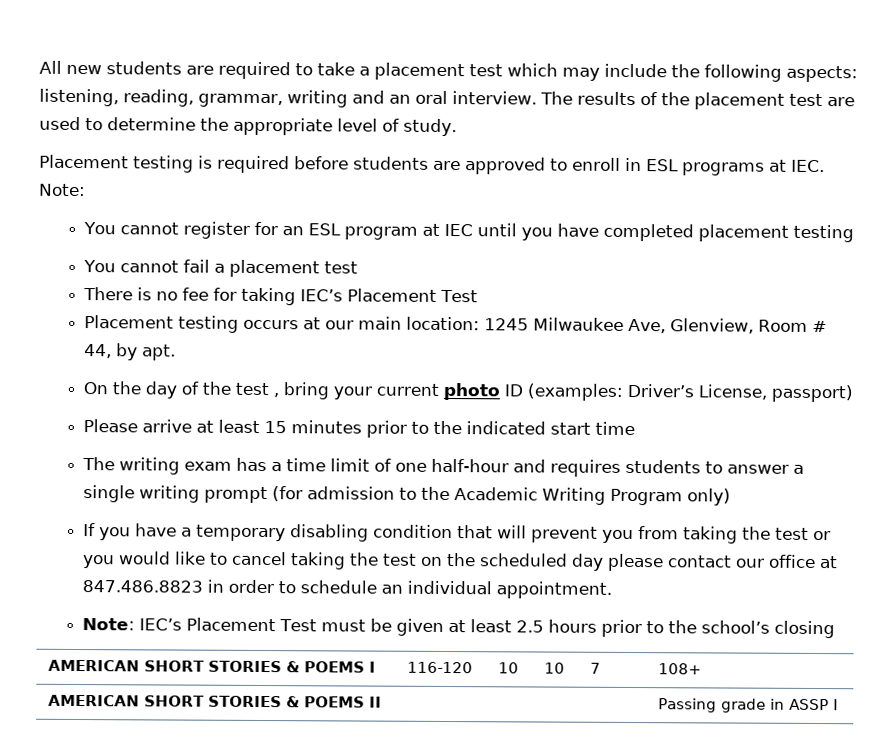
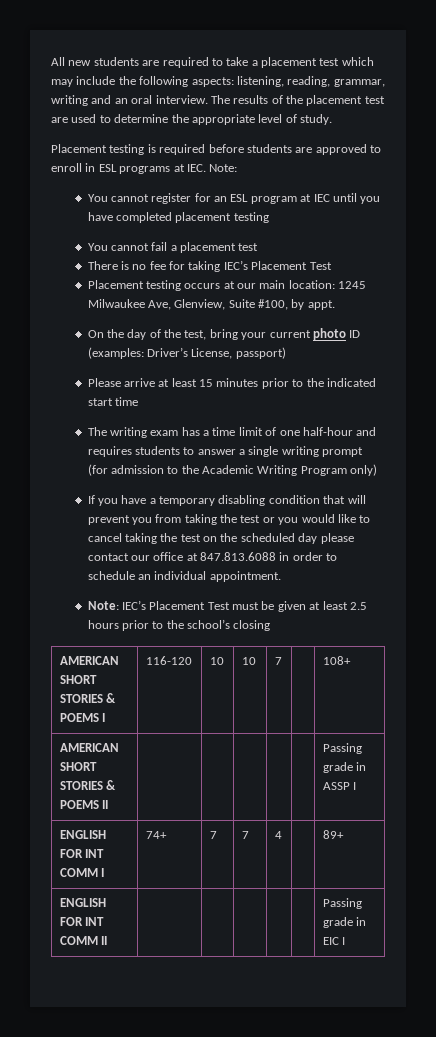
[758,319,828,333] [84,343,177,361] Room # 44, by apt. -> [228,299,335,310] Suite #100, by appt.
[235,382,280,398] test , -> [184,330,207,340] test,
[82,580,204,593] 847.486.8823 -> [200,552,277,561] 847.813.6088
(839, 705) none -> [59,830,106,839] [59,849,104,858] [59,868,104,877] [145,831,167,839] [209,831,217,839] [241,831,249,839] [274,831,282,839] [322,830,344,839] [59,898,106,907] [59,917,104,926] [59,936,107,945] [322,898,362,909] [322,917,366,928] [322,937,345,945] // ENGLISH FOR INT COMM I | 74+ | 7 | 7 | 4 | | 89+ // ENGLISH FOR INT COMM II | | | | | | Passing grade in EIC I

